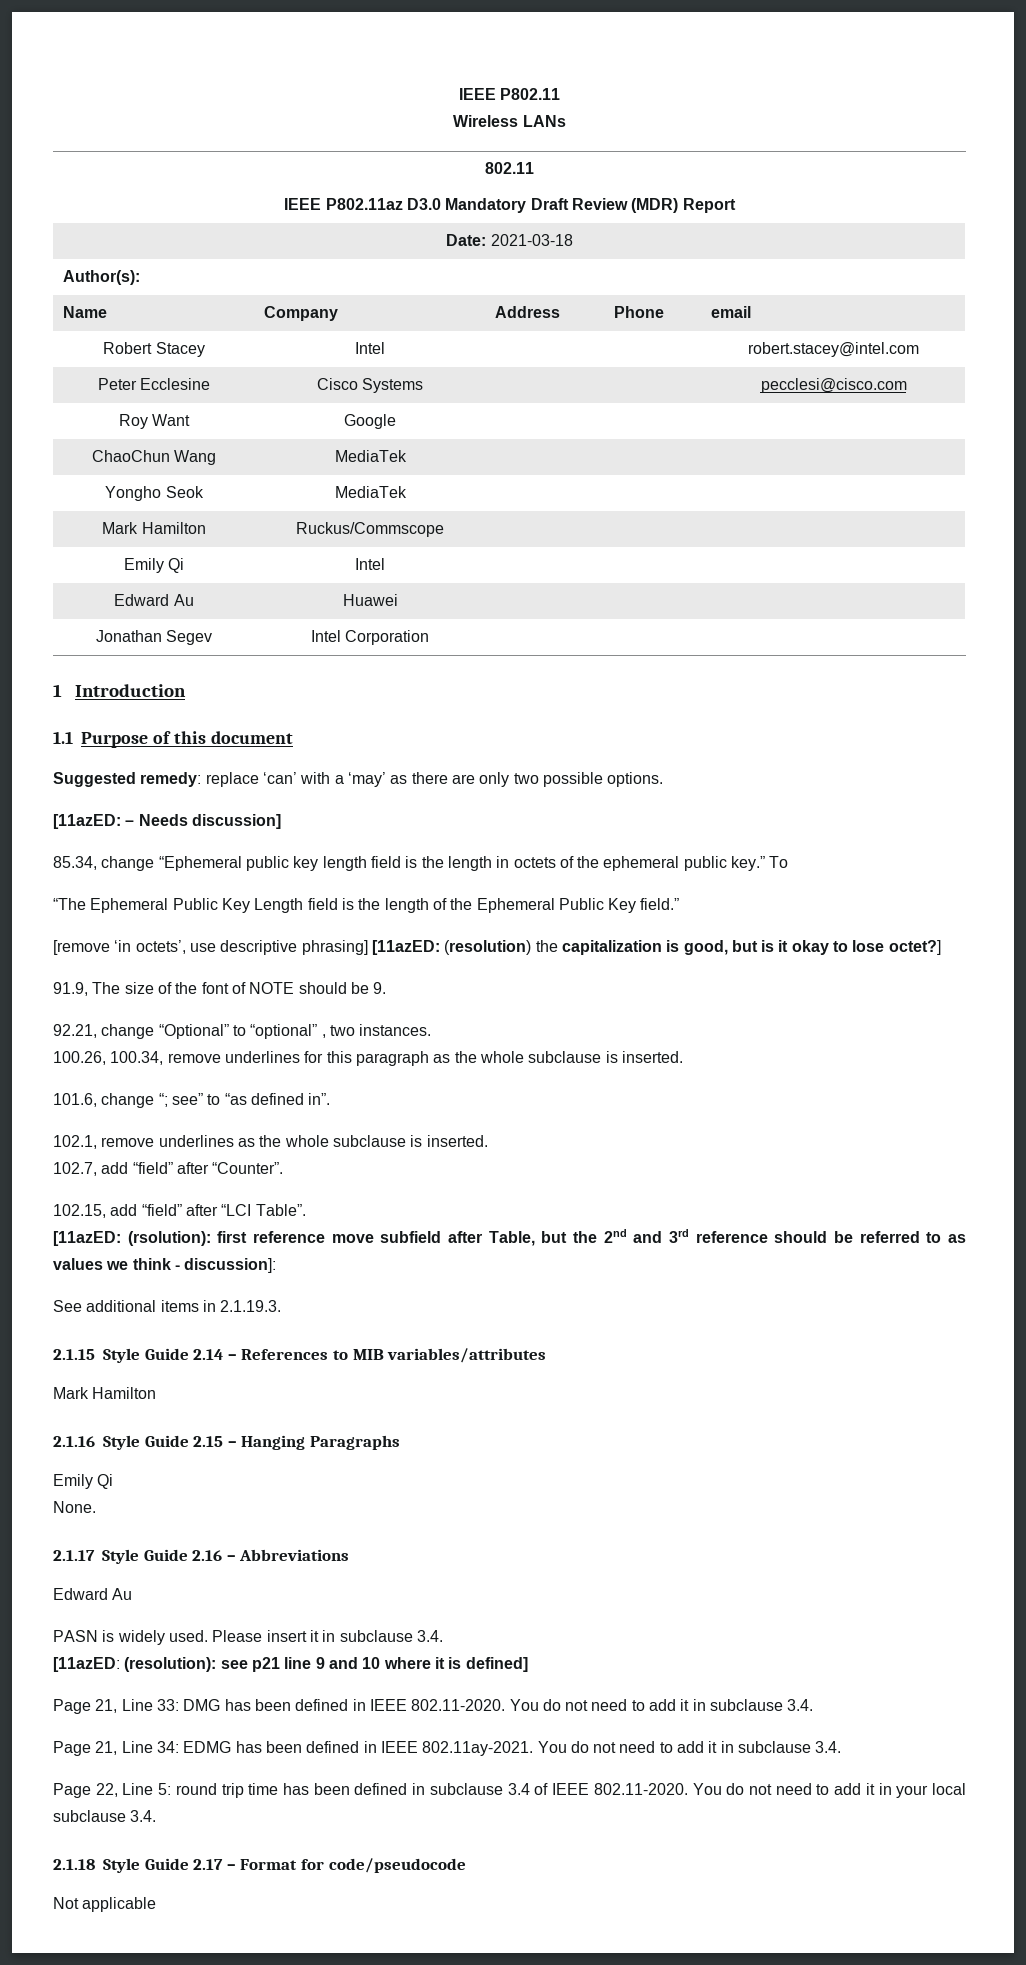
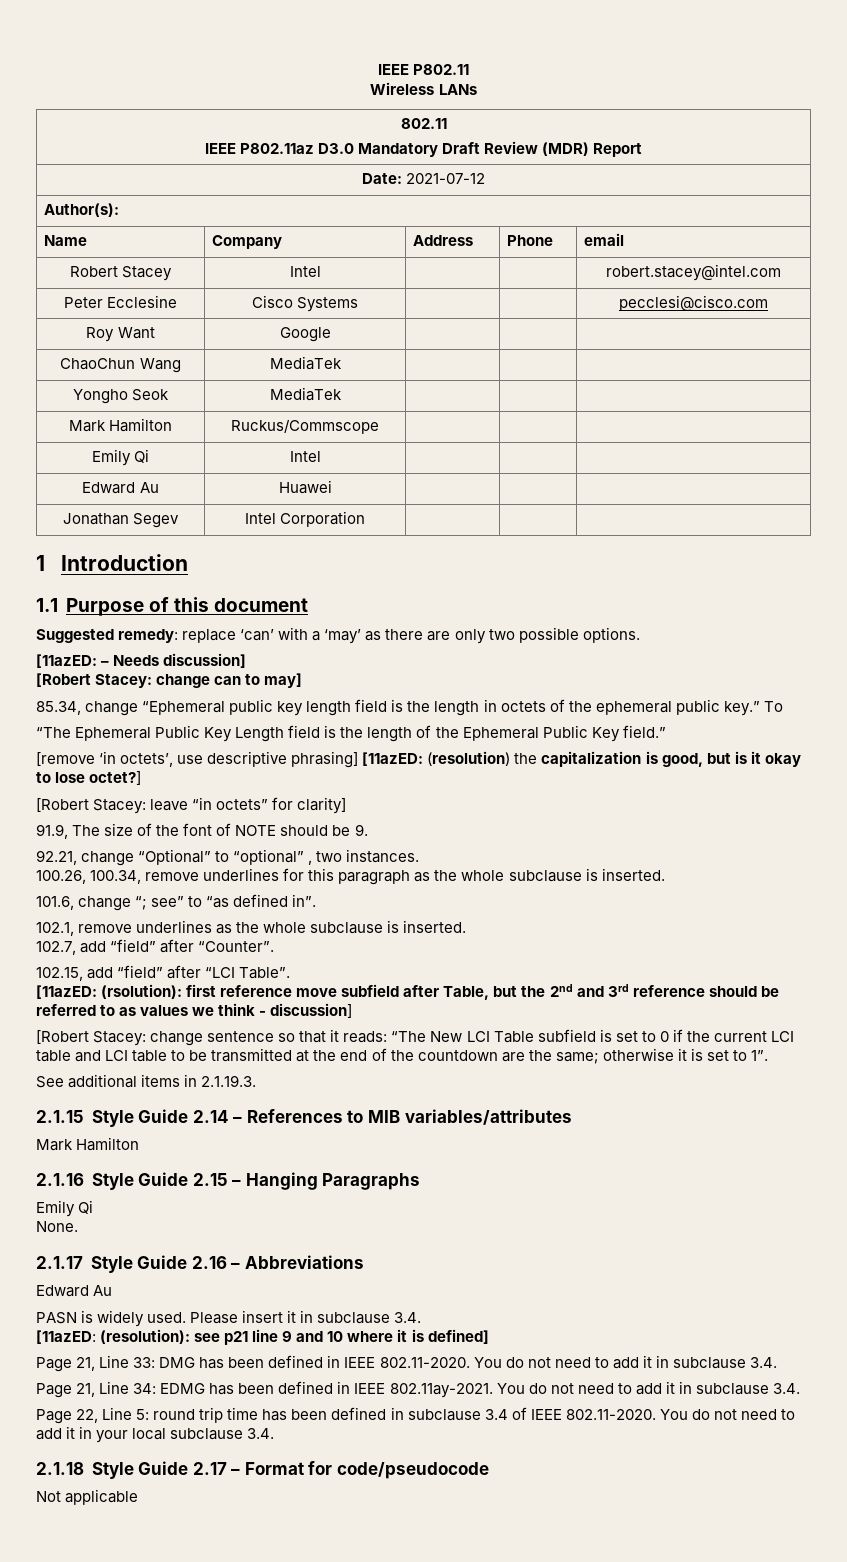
[490,234,573,246] 2021-03-18 -> [406,173,486,184] 2021-07-12
(281, 821) none -> [36,673,303,688] // [Robert Stacey: change can to may]
(941, 947) none -> [36,797,347,814] // [Robert Stacey: leave “in octets” for clarity]
[184,1258,277,1273] discussion]: -> [270,1003,353,1018] [36,1029,794,1046] [36,1048,769,1064] discussion] // [Robert Stacey: change sentence so that it reads: “The New LCI Table subfield is set to 0 if the current LCI table and LCI table to be transmitted at the end of the countdown are the same; otherwise it is set to 1”.

